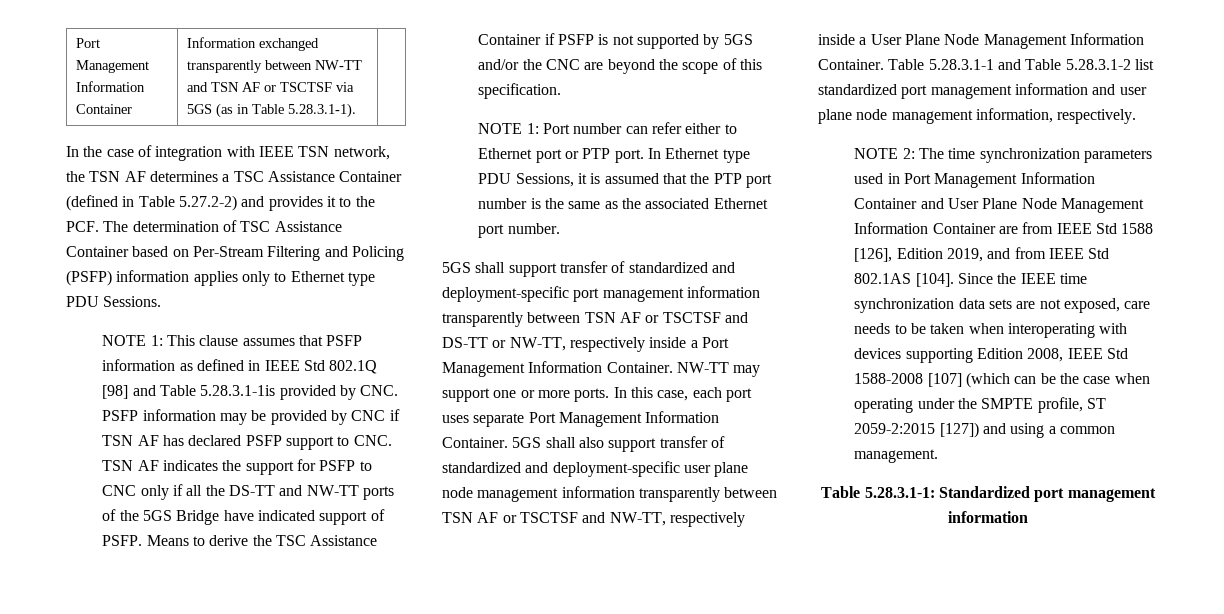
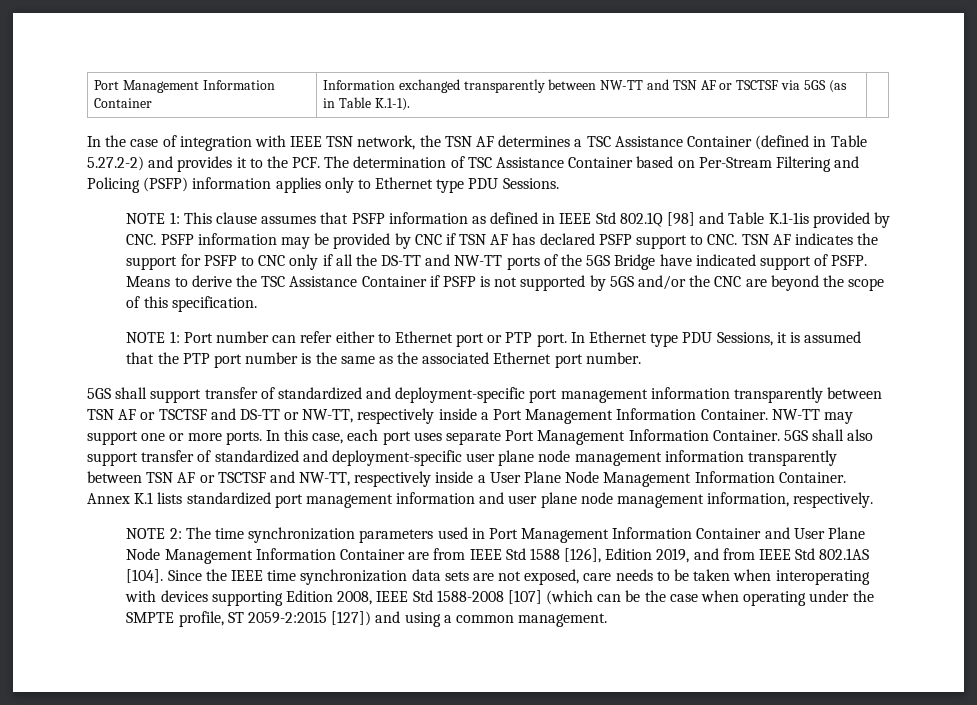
[287,103,356,118] 5.28.3.1-1). -> [374,98,410,111] K.1-1).
[200,385,276,396] 5.28.3.1-1is -> [768,212,809,224] K.1-1is
[888,59,1154,70] Table 5.28.3.1-1 and Table 5.28.3.1-2 list -> [87,492,183,504] Annex K.1 lists
[821,486,1156,502] [948,511,1028,523] // Table 5.28.3.1-1: Standardized port management information -> (608, 620) none

